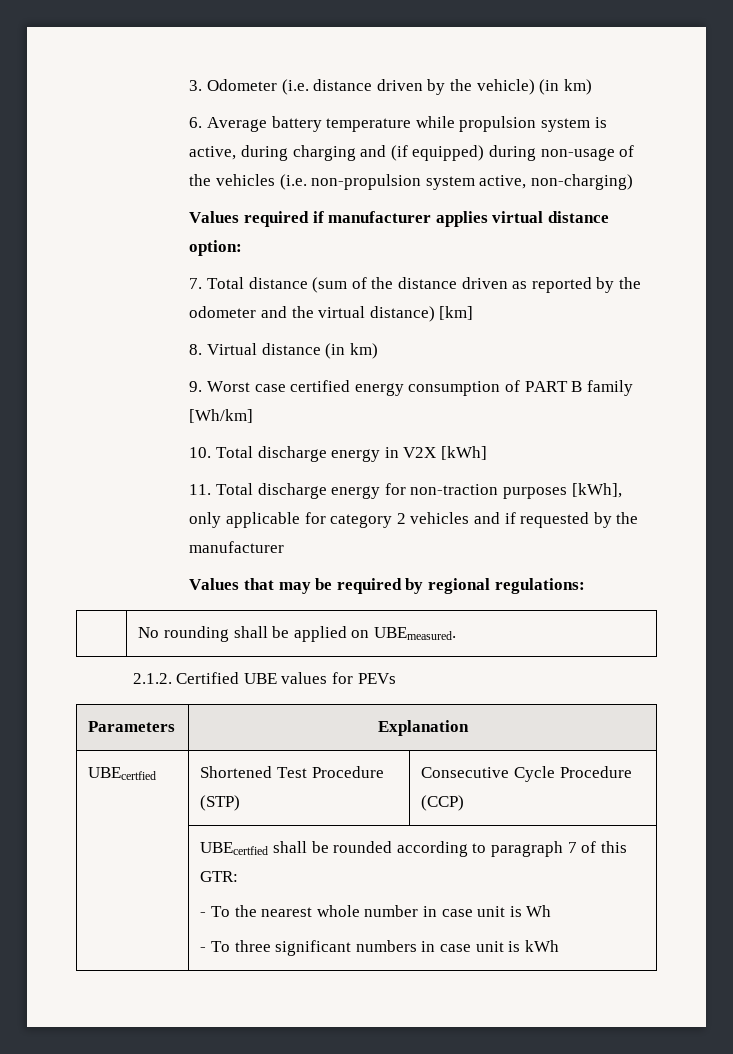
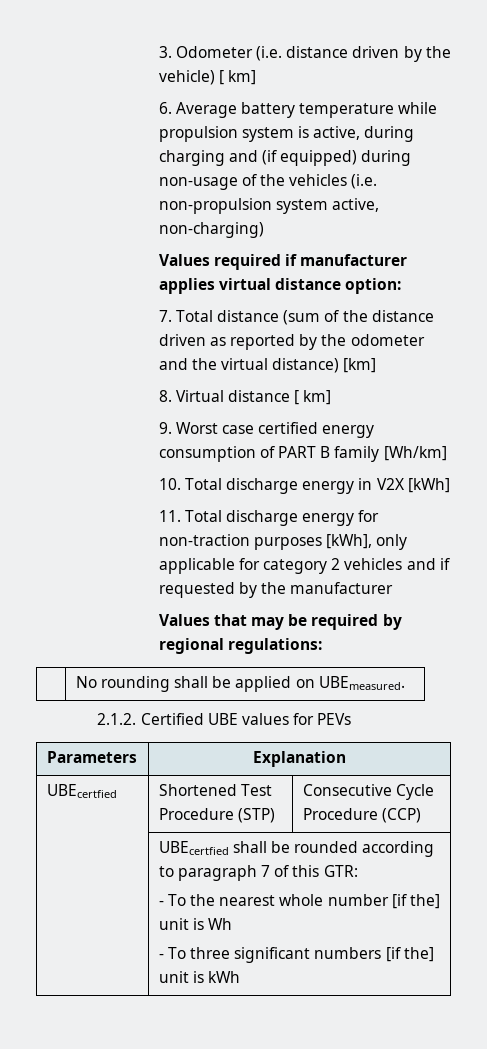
[539,79,592,95] (in km) -> [218,70,257,85] [ km]
[325,343,378,359] (in km) -> [294,390,332,405] [ km]
[422,906,473,917] in case -> [391,894,440,909] [if the]
[421,941,471,952] in case -> [385,947,434,962] [if the]

